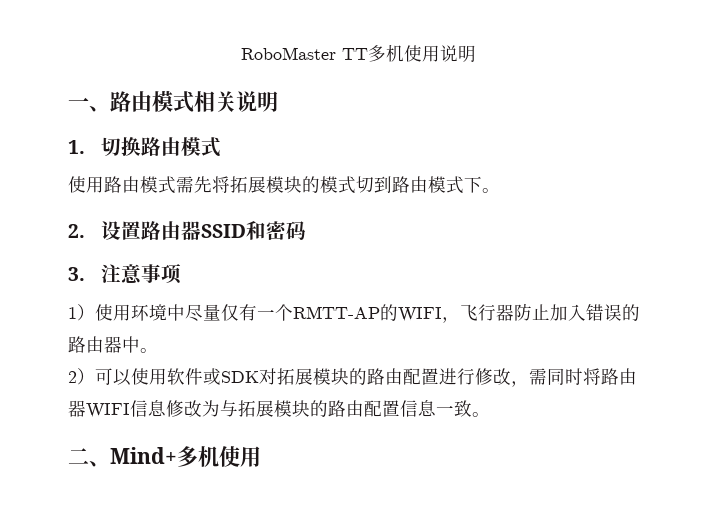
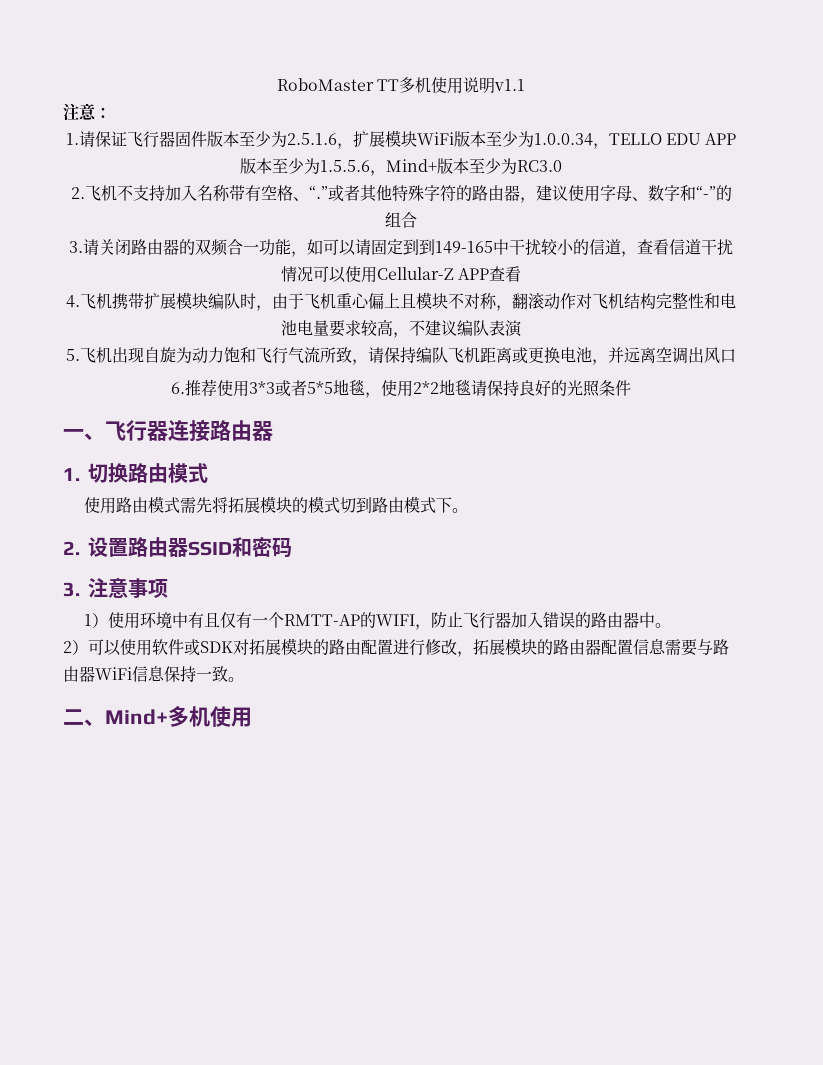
[68,91,278,113] // 一、路由模式相关说明 -> [494,79,526,91] [63,103,111,121] [65,130,737,149] [240,158,562,176] [70,185,732,203] [385,212,417,228] [69,239,733,257] [280,266,522,283] [66,292,736,311] [281,319,523,338] [66,347,736,365] [171,379,631,398] [63,420,273,442] v1.1 // 注意： // 1.请保证飞行器固件版本至少为2.5.1.6，扩展模块WiFi版本至少为1.0.0.34，TELLO EDU APP版本至少为1.5.5.6，Mind+版本至少为RC3.0 // 2.飞机不支持加入名称带有空格、“.”或者其他特殊字符的路由器，建议使用字母、数字和“-”的组合 // 3.请关闭路由器的双频合一功能，如可以请固定到到149-165中干扰较小的信道，查看信道干扰情况可以使用Cellular-Z APP查看 // 4.飞机携带扩展模块编队时，由于飞机重心偏上且模块不对称，翻滚动作对飞机结构完整性和电池电量要求较高，不建议编队表演 // 5.飞机出现自旋为动力饱和飞行气流所致，请保持编队飞机距离或更换电池，并远离空调出风口 // 6.推荐使用3*3或者5*5地毯，使用2*2地毯请保持良好的光照条件 // 一、飞行器连接路由器
[185,304,221,322] 尽量 -> [188,612,221,628] 有且
[460,303,550,321] 飞行器防止 -> [431,611,512,629] 防止飞行器
[529,368,637,385] [68,400,364,418] 需同时将路由器WIFI信息修改为与拓展模块的路由 -> [473,638,601,655] 拓展模块的路由器
(436, 408) none -> [665,639,729,656] [63,666,196,682] 需要与路由器WiFi信息保持

